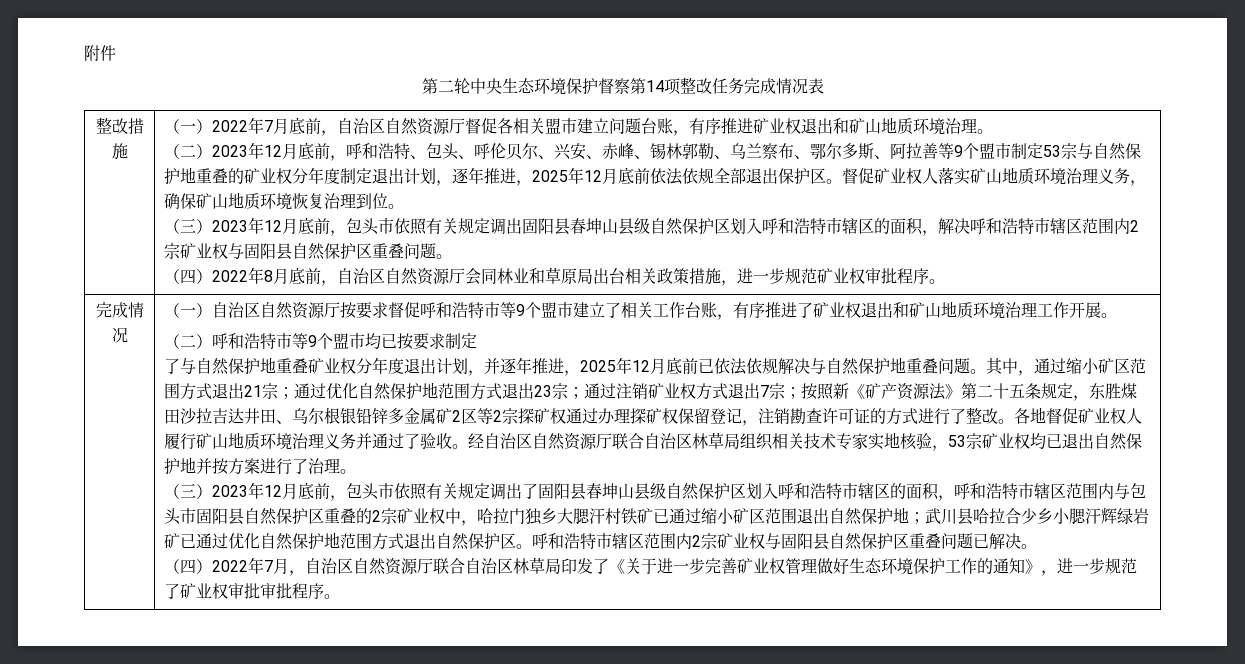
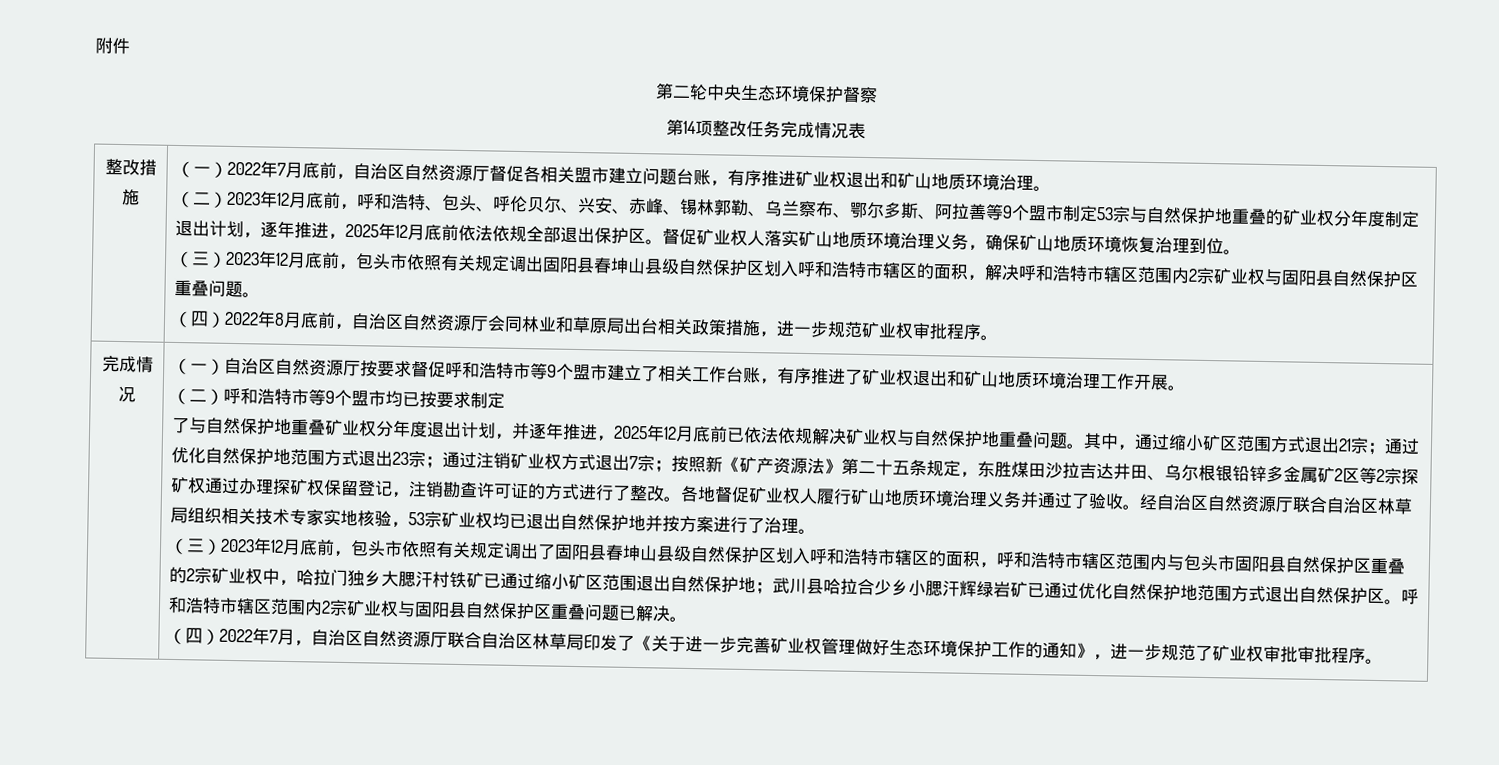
(630, 86) none -> (878, 95) //
(811, 366) none -> [844,428,898,446] 矿业权

